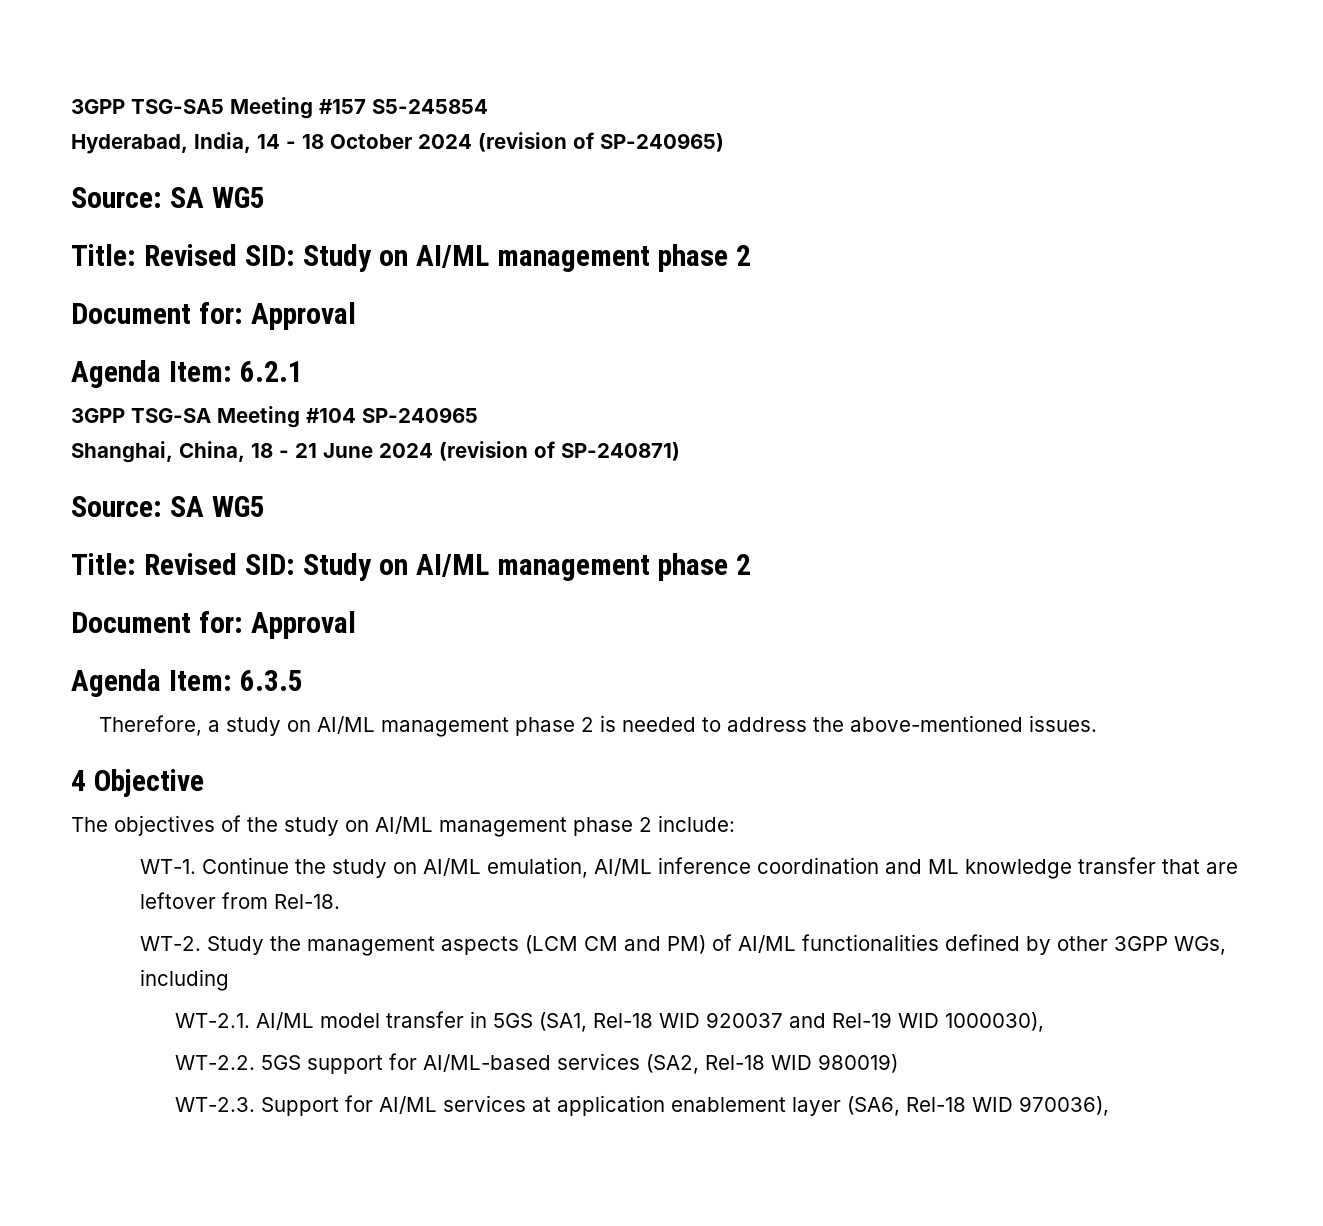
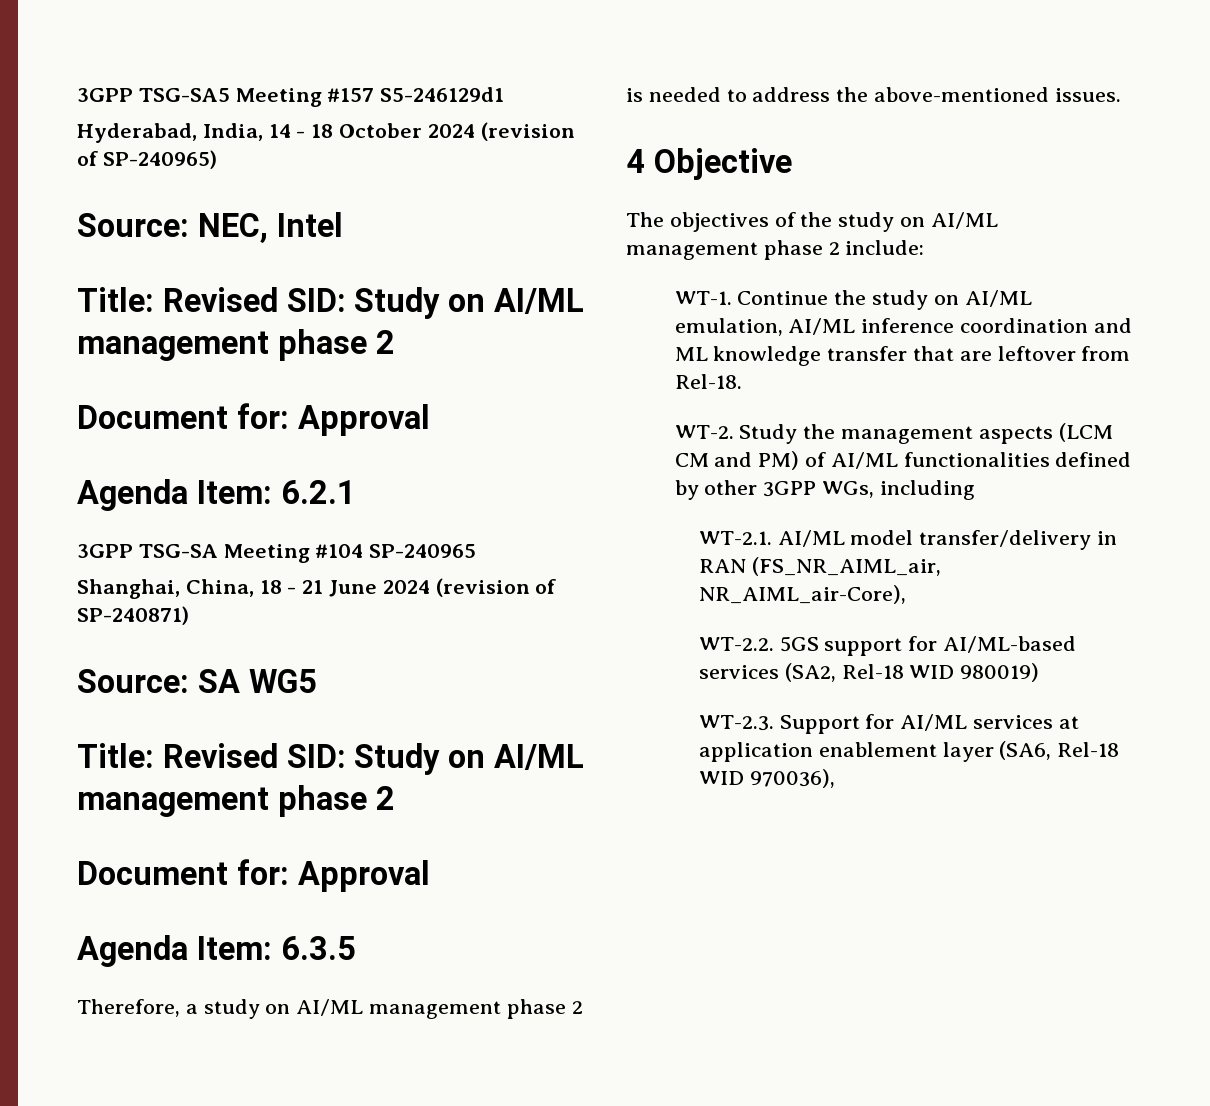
[372,99,488,114] S5-245854 -> [380,87,505,102] S5-246129d1
[169,187,265,208] SA WG5 -> [197,212,343,243] NEC, Intel
[385,1011,1044,1032] transfer in 5GS (SA1, Rel-18 WID 920037 and Rel-19 WID 1000030), -> [919,530,1118,550] [698,557,941,576] [698,585,906,604] transfer/delivery in RAN (FS_NR_AIML_air, NR_AIML_air-Core),

